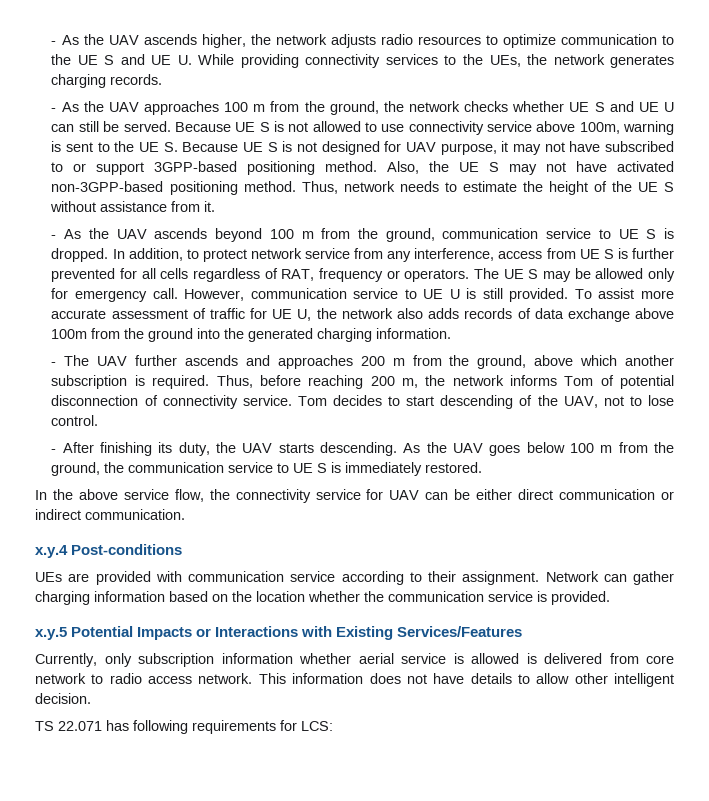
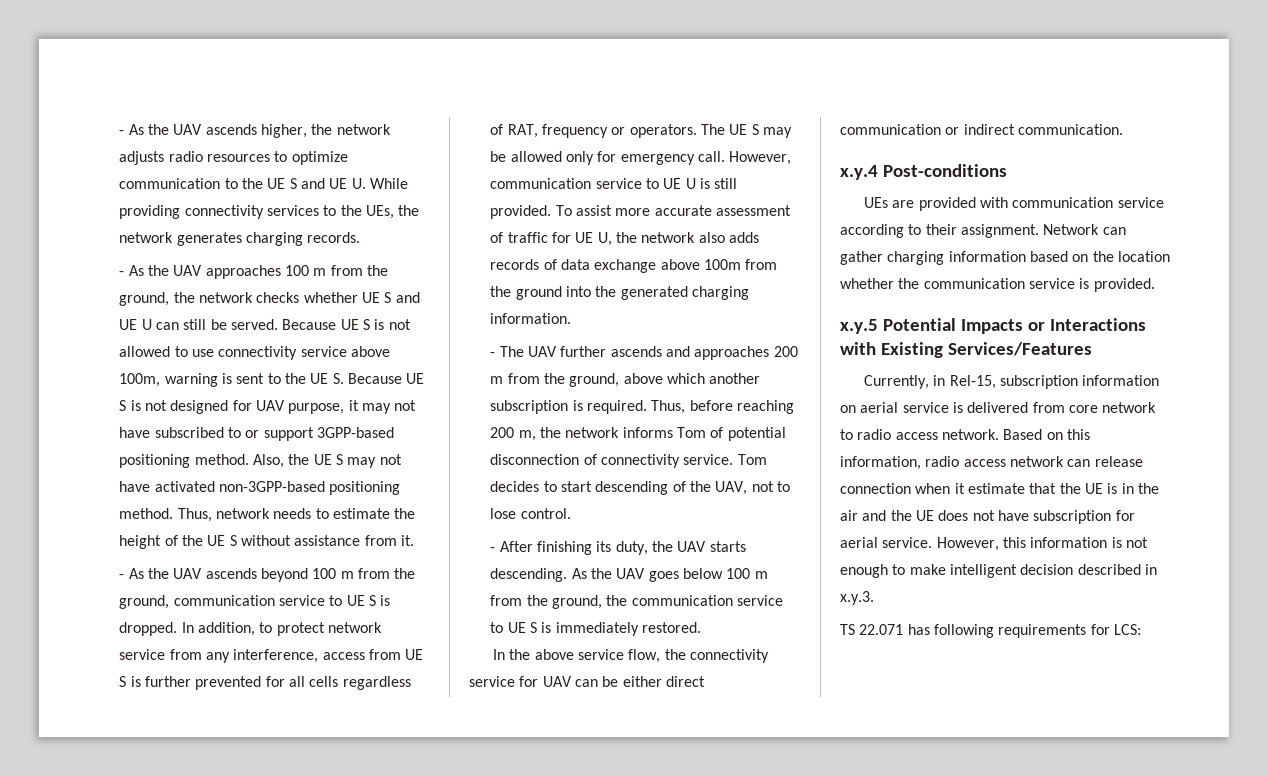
[104,653,132,667] only -> [933,375,996,389] in Rel-15,
[299,653,351,664] whether -> [840,405,856,413] on
[471,653,537,664] allowed is -> (963, 407) none
[258,673,674,687] [35,693,91,704] This information does not have details to allow other intelligent decision. -> [1003,429,1090,440] [840,456,1143,470] [840,483,1159,494] [840,510,1135,524] [840,537,1148,551] [840,564,1157,578] [840,591,874,605] Based on this information, radio access network can release connection when it estimate that the UE is in the air and the UE does not have subscription for aerial service. However, this information is not enough to make intelligent decision described in x.y.3.

